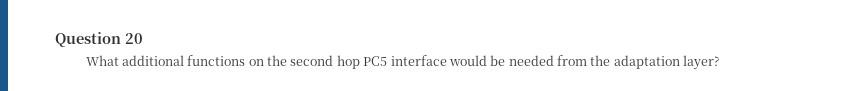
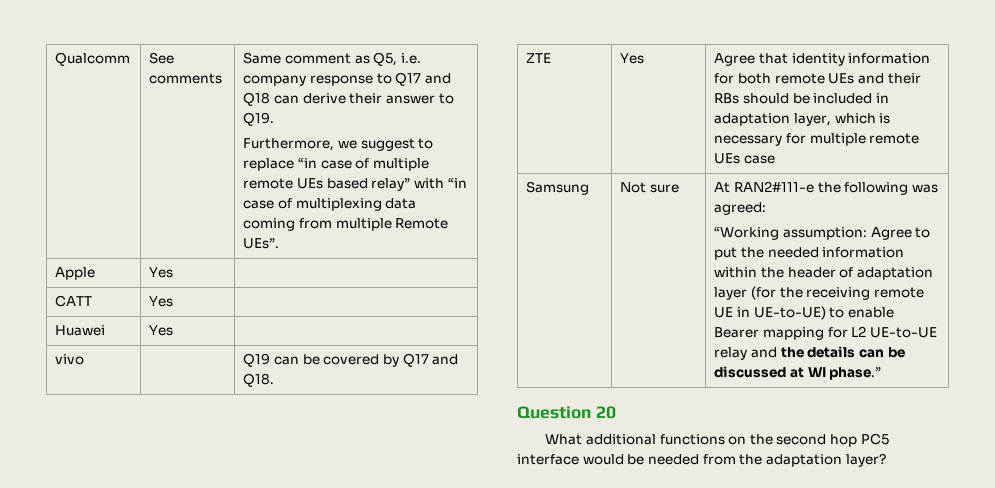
(55, 39) none -> [55,52,131,66] [149,52,175,64] [149,73,223,84] [243,52,421,66] [243,72,451,86] [243,92,454,106] [243,112,275,126] [243,138,434,151] [243,158,429,171] [243,178,467,191] [243,198,417,211] [243,218,449,231] [243,238,280,249] [55,267,96,280] [149,267,174,278] [55,295,93,307] [149,296,174,307] [55,325,106,336] [149,325,174,336] [55,354,85,365] [243,353,459,367] [243,373,275,387] [526,53,552,63] [620,53,645,64] [714,53,931,66] [714,73,921,84] [714,93,889,104] [714,113,891,126] [714,133,920,146] [714,153,776,164] [526,181,590,195] [620,182,680,193] [714,181,938,195] [714,202,767,215] [714,227,931,240] [714,247,905,260] [714,267,933,280] [714,286,924,300] [714,306,894,320] [714,326,937,340] [714,346,905,360] [714,366,882,380] Qualcomm | See comments | Same comment as Q5, i.e. company response to Q17 and Q18 can derive their answer to Q19. // Furthermore, we suggest to replace “in case of multiple remote UEs based relay” with “in case of multiplexing data coming from multiple Remote UEs”. // Apple | Yes | // CATT | Yes | // Huawei | Yes | // vivo | | Q19 can be covered by Q17 and Q18. // ZTE | Yes | Agree that identity information for both remote UEs and their RBs should be included in adaptation layer, which is necessary for multiple remote UEs case // Samsung | Not sure | At RAN2#111-e the following was agreed: // “Working assumption: Agree to put the needed information within the header of adaptation layer (for the receiving remote UE in UE-to-UE) to enable Bearer mapping for L2 UE-to-UE relay and the details can be discussed at WI phase.” //

